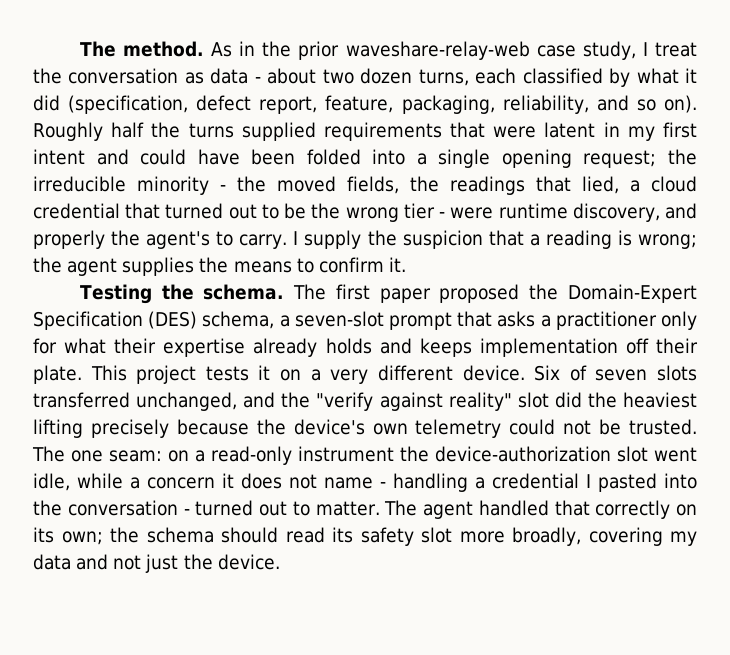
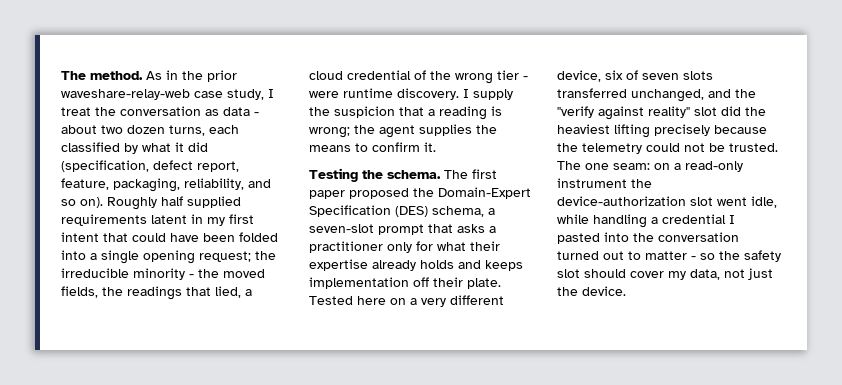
[151,122,537,141] the turns supplied requirements that were -> [187,196,241,208] [61,214,147,226] supplied requirements
[96,149,129,165] and -> [103,233,128,242] that
[125,203,307,219] that turned out to be -> [414,70,426,80] of
[572,203,697,222] [33,230,288,249] discovery, and properly the agent's to carry. -> [397,88,459,100] discovery.
[90,365,271,384] This project tests it -> [309,296,386,305] Tested here
[462,365,561,381] device. Six -> [557,70,623,82] device, six
[293,419,408,435] device's own -> (578, 147) none
[130,473,386,489] a concern it does not name - -> (589, 219) none
[183,500,698,519] [33,527,697,546] [33,554,109,570] - turned out to matter. The agent handled that correctly on its own; the schema should read its safety slot more broadly, covering my data and -> [557,250,781,262] [557,269,720,280] turned out to matter - so the safety slot should cover my data,

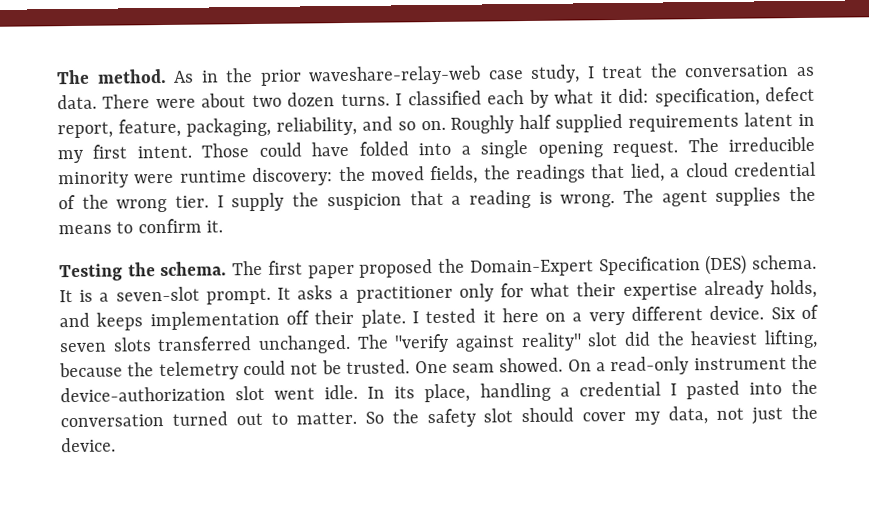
[223,107,259,116] [61,125,239,136] [61,142,120,152] data - about two dozen turns, each classified -> [57,90,525,110] data. There were about two dozen turns. I classified each
[188,142,208,152] [61,160,149,172] did (specification, -> [618,87,760,107] did: specification,
[80,197,103,208] on). -> [420,120,446,131] on.
[61,232,128,242] intent that -> [136,143,250,159] intent. Those
[203,233,235,242] been -> (350, 149) none
[199,251,276,262] [61,268,194,280] request; the irreducible minority - -> [612,136,815,158] [58,167,334,189] request. The irreducible minority were runtime discovery:
[497,70,528,80] [309,88,459,100] tier - were runtime discovery. -> [175,195,210,208] tier.
[309,125,375,138] wrong; the -> [560,188,654,208] wrong. The
[432,206,495,217] [309,224,453,235] schema, a seven-slot prompt that -> [752,254,818,270] [59,286,291,305] schema. It is a seven-slot prompt. It
[420,260,454,269] holds -> [770,279,818,299] holds,
[309,296,353,305] Tested -> [411,308,496,324] I tested it
[557,70,623,82] device, six -> [709,305,796,321] device. Six
[631,89,756,102] unchanged, and the -> [257,334,389,354] unchanged. The
[614,124,710,138] lifting precisely -> [763,329,818,349] lifting,
[557,161,670,170] The one seam: on -> [414,357,592,374] One seam showed. On
[751,196,777,208] [557,214,589,224] idle, while -> [324,383,471,403] idle. In its place,
[645,251,715,260] matter - so -> [295,411,384,425] matter. So

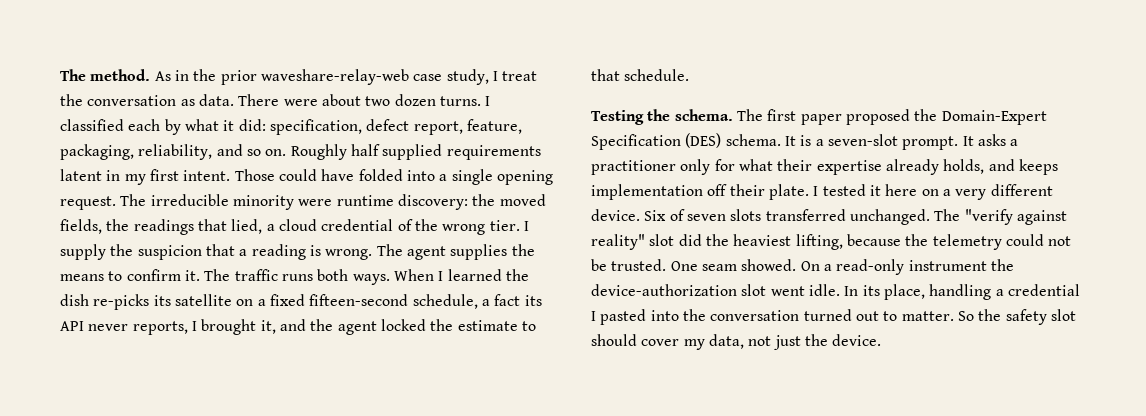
(223, 226) none -> [204,269,529,285] [60,294,542,310] [60,319,536,335] [591,69,690,81] The traffic runs both ways. When I learned the dish re-picks its satellite on a fixed fifteen-second schedule, a fact its API never reports, I brought it, and the agent locked the estimate to that schedule.

